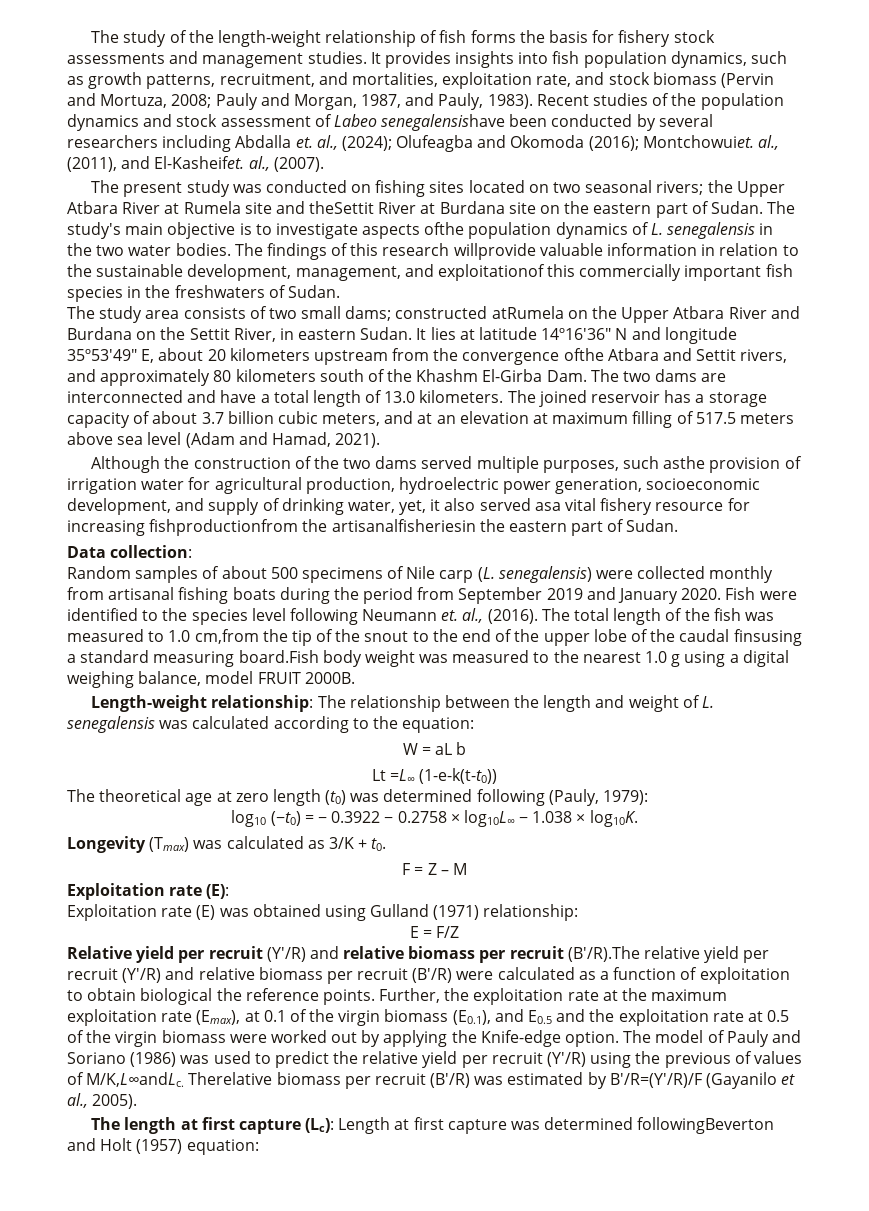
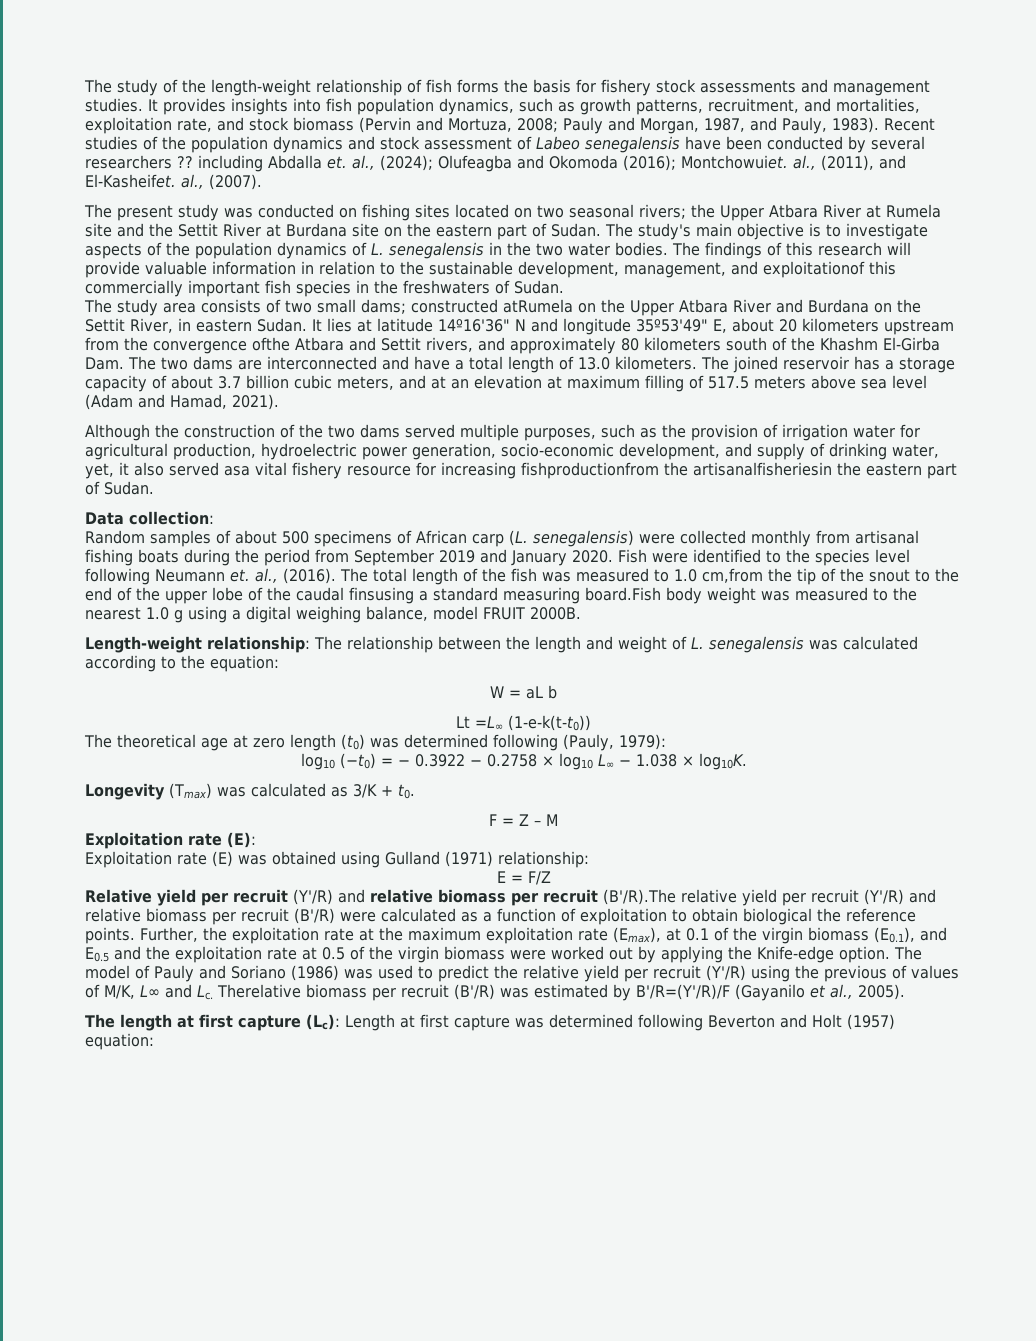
[381,114,506,131] senegalensishave -> [585,136,721,153] senegalensis have
(158, 141) none -> [177,156,193,168] ??
[309,201,375,214] theSettit -> [149,223,218,237] the Settit
[424,222,465,235] ofthe -> [147,242,190,256] of the
[453,243,536,260] willprovide -> [887,242,911,255] [85,261,140,278] will provide
[663,456,706,469] asthe -> [640,424,686,438] as the
[646,478,761,490] socioeconomic -> [501,443,614,457] socio-economic
[406,566,436,579] Nile -> [416,530,467,544] African
[463,810,515,827] log10L∞ -> [558,753,614,770] log10 L∞
[86,1072,185,1087] M/K,L∞andLc. -> [104,984,213,1000] M/K, L∞ and Lc.
[637,1117,775,1134] followingBeverton -> [638,1014,775,1031] following Beverton

